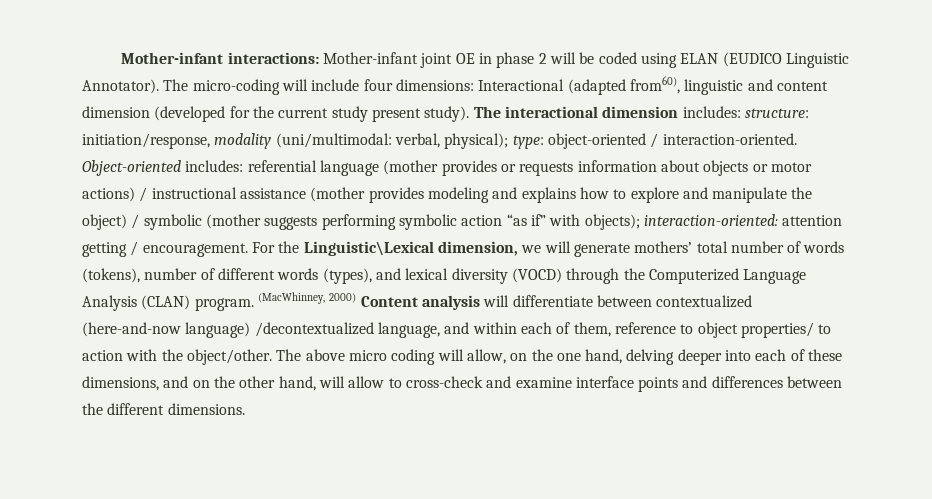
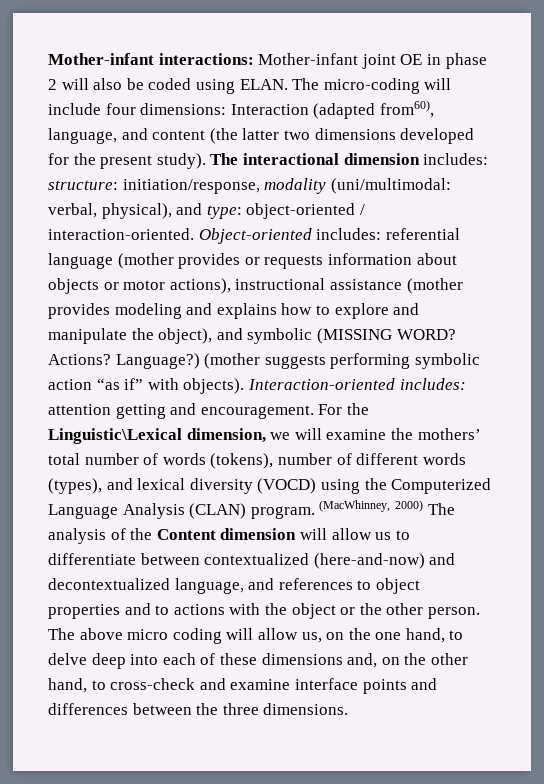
(576, 58) none -> [93,78,123,90] also
[680,52,849,68] [82,79,159,94] ELAN (EUDICO Linguistic Annotator). -> [239,79,288,90] ELAN.
[478,79,565,91] Interactional -> [230,104,309,115] Interaction
[684,79,744,95] linguistic -> [48,128,117,144] language,
[82,106,368,122] dimension (developed for the current study -> [209,128,475,144] [48,153,96,165] (the latter two dimensions developed for the
[444,133,509,149] physical); -> [101,203,203,219] physical), and
[82,187,148,202] actions) / -> [169,278,231,294] actions),
[82,214,202,230] object) / symbolic -> [158,328,456,344] [48,353,200,369] object), and symbolic (MISSING WORD? Actions? Language?)
[584,214,778,230] objects); interaction-oriented: -> [183,378,466,394] objects). Interaction-oriented includes:
[130,241,139,256] / -> [170,403,197,415] and
[573,243,630,257] generate -> [326,428,413,440] examine the
[566,268,620,284] through -> [320,479,360,494] using
[360,295,753,310] [82,322,832,338] [82,349,272,365] Content analysis will differentiate between contextualized (here-and-now language) /decontextualized language, and within each of them, reference to object properties/ to action with the object/other. -> [427,503,455,515] [48,528,410,544] [48,553,456,569] [48,578,420,594] [48,603,480,619] The analysis of the Content dimension will allow us to differentiate between contextualized (here-and-now) and decontextualized language, and references to object properties and to actions with the object or the other person.
[466,349,506,364] allow, -> [257,628,322,643] allow us,
[626,349,722,365] delving deeper -> [449,630,464,640] [48,653,126,669] to delve deep
[82,376,189,391] dimensions, and -> [261,653,378,668] dimensions and,
[318,376,385,388] will allow -> (87, 685) none
[107,403,165,415] different -> [222,703,259,715] three

